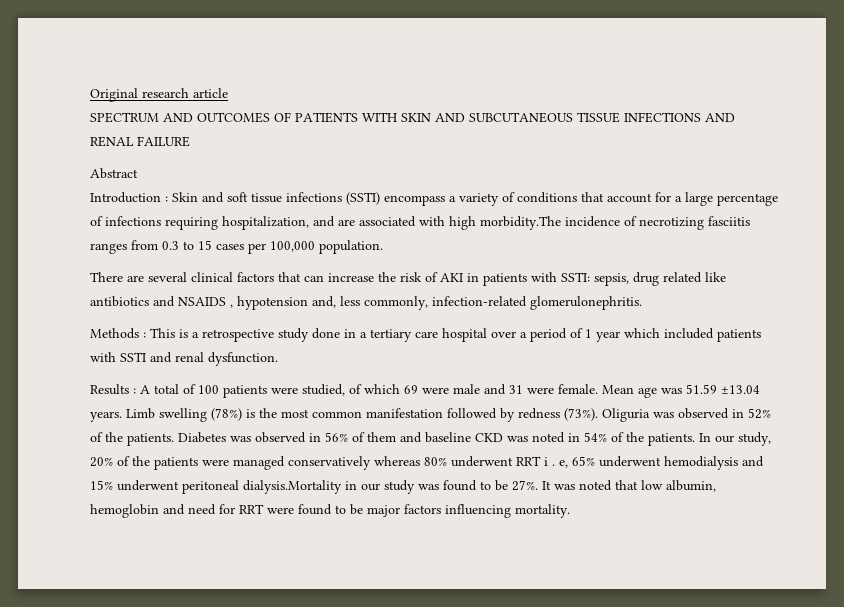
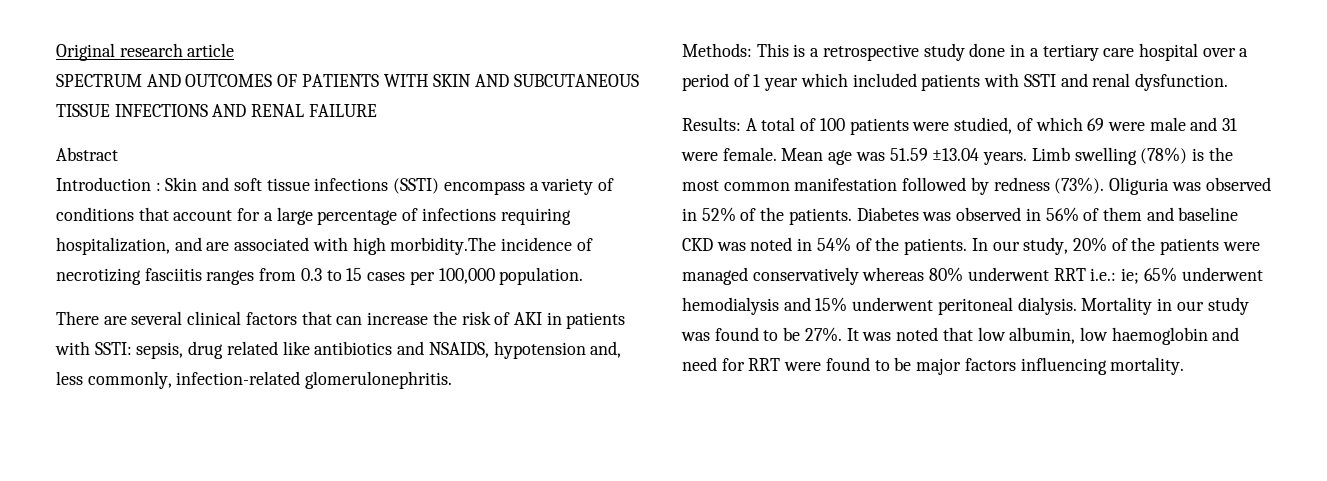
[178,297,233,308] NSAIDS , -> [428,342,489,358] NSAIDS,
[90,328,146,339] Methods : -> [682,43,752,57] Methods:
[90,384,136,395] Results : -> [682,117,741,131] Results:
[544,457,568,468] i . e, -> [1090,268,1140,284] i.e.: ie;
[243,480,342,494] dialysis.Mortality -> [1017,297,1153,315] dialysis. Mortality
[90,504,159,518] hemoglobin -> [1079,327,1208,345] low haemoglobin

